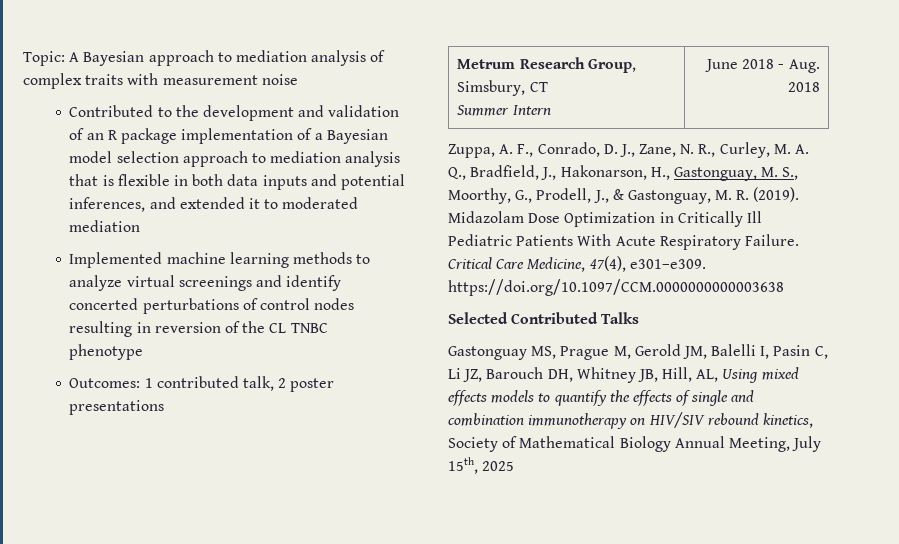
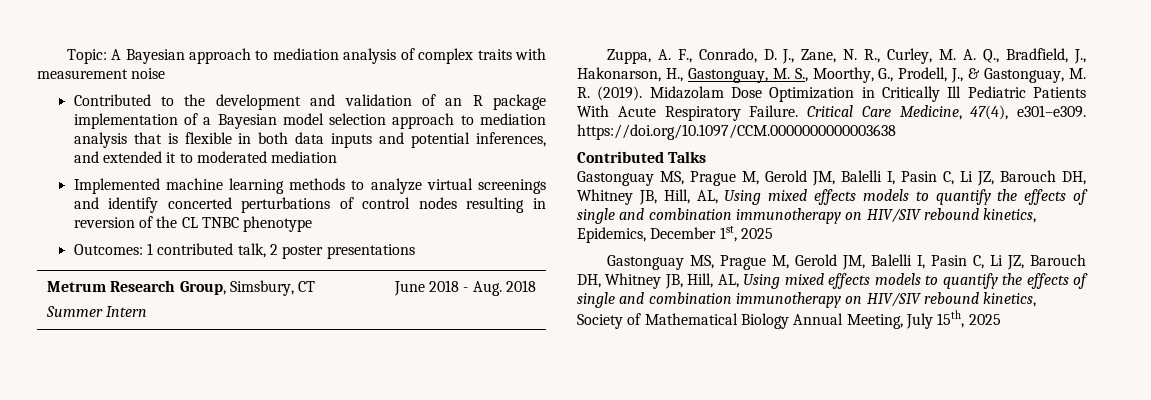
[448,312,508,324] Selected -> (896, 132) none
(640, 318) none -> [577,170,1086,186] [577,189,1088,205] [577,208,1037,224] [577,226,773,243] // Gastonguay MS, Prague M, Gerold JM, Balelli I, Pasin C, Li JZ, Barouch DH, Whitney JB, Hill, AL, Using mixed effects models to quantify the effects of single and combination immunotherapy on HIV/SIV rebound kinetics, Epidemics, December 1st, 2025

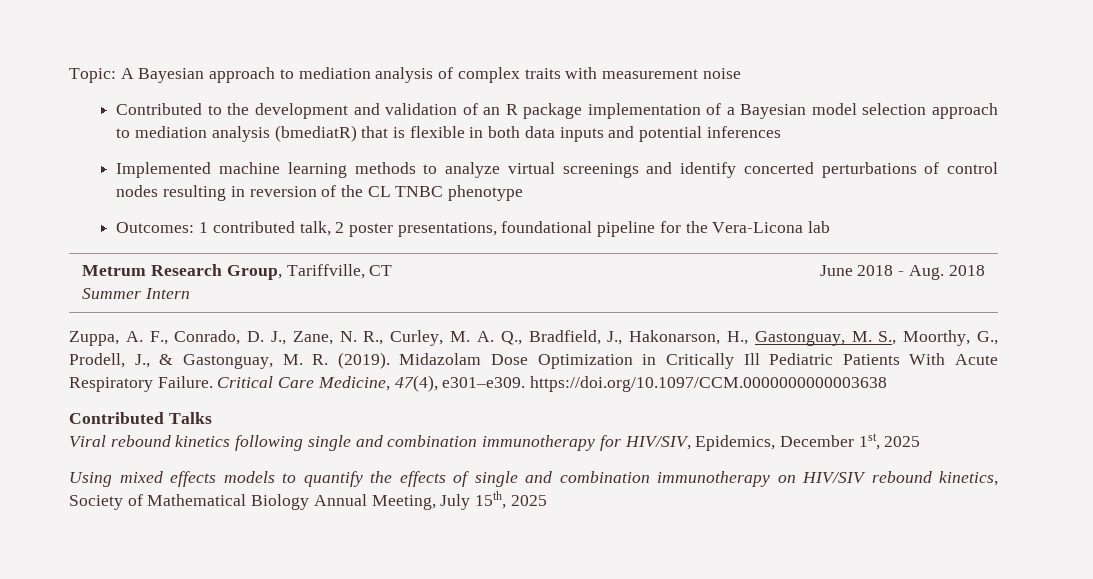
(127, 140) none -> [274,125,357,142] (bmediatR)
[476,132,546,147] [73,151,338,163] inferences, and extended it to moderated mediation -> [706,126,781,138] inferences
[326,244,415,259] presentations -> [397,221,831,237] presentations, foundational pipeline for the Vera-Licona lab
[229,280,294,296] Simsbury, -> [286,264,365,279] Tariffville,
[577,170,1086,186] [577,189,1088,205] [577,208,1037,224] [577,226,773,243] [606,254,1086,270] [577,273,739,289] Gastonguay MS, Prague M, Gerold JM, Balelli I, Pasin C, Li JZ, Barouch DH, Whitney JB, Hill, AL, Using mixed effects models to quantify the effects of single and combination immunotherapy on HIV/SIV rebound kinetics, Epidemics, December 1st, 2025 // Gastonguay MS, Prague M, Gerold JM, Balelli I, Pasin C, Li JZ, Barouch DH, Whitney JB, Hill, AL, -> [69,433,921,451] Viral rebound kinetics following single and combination immunotherapy for HIV/SIV, Epidemics, December 1st, 2025 //

